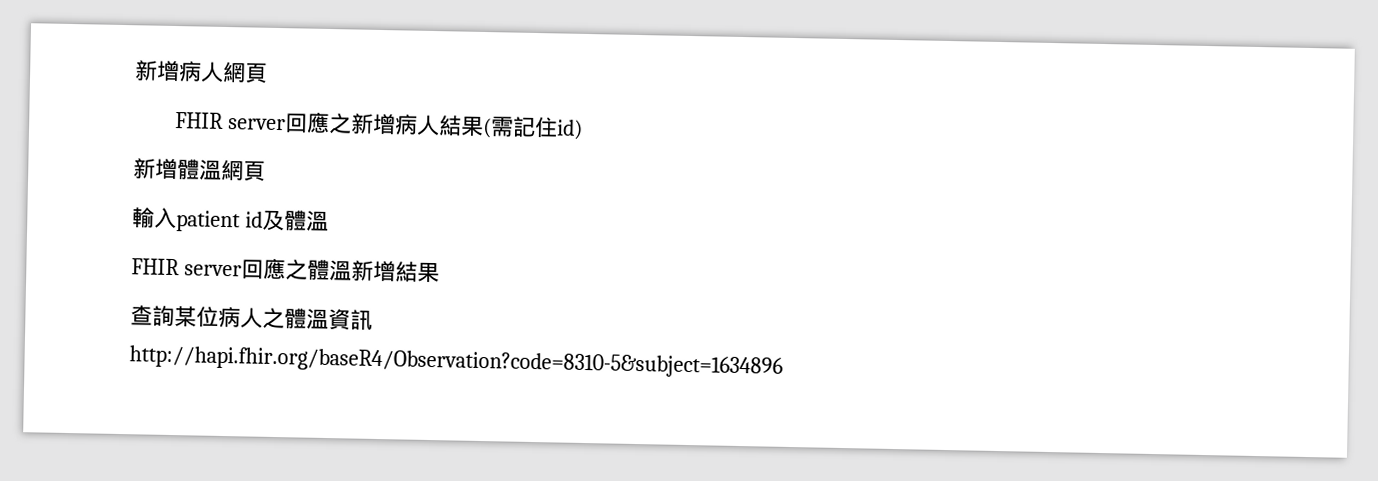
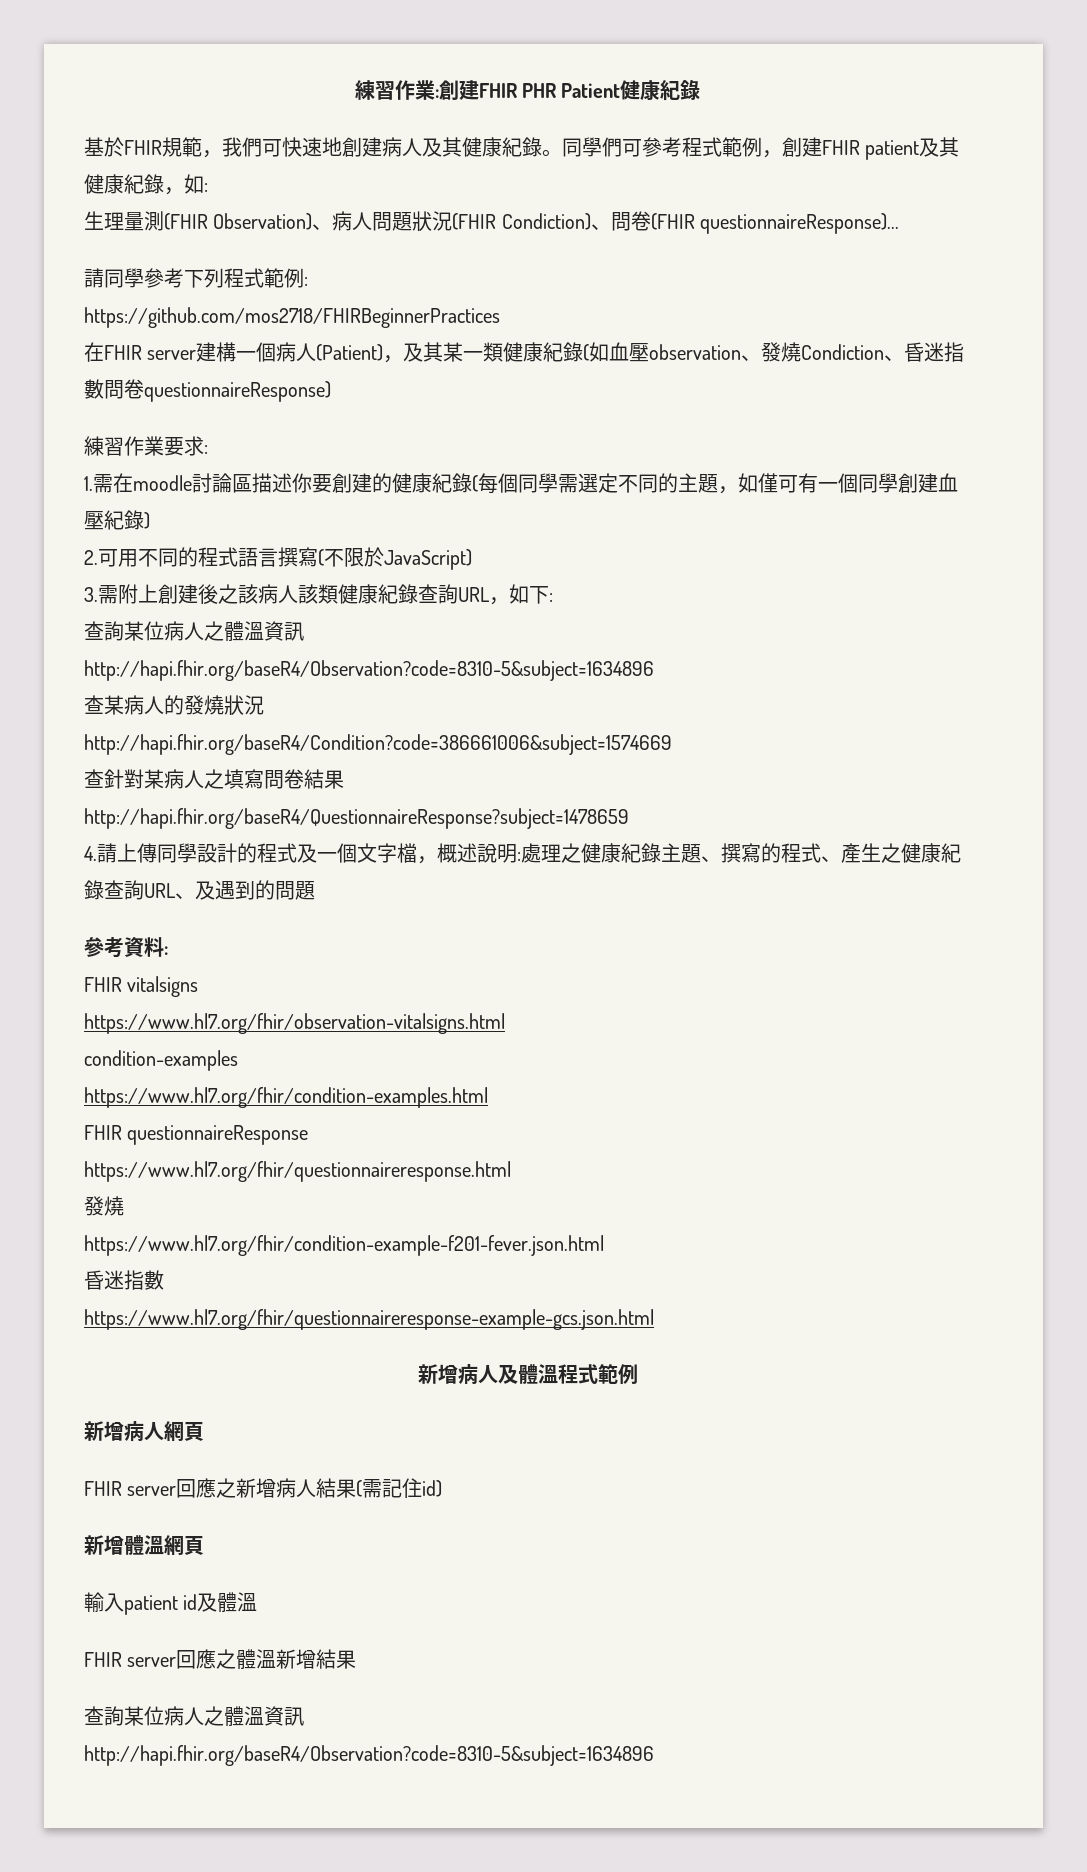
(135, 70) none -> [354,80,701,101] [84,137,960,160] [84,174,208,195] [84,211,900,234] [84,268,308,288] [84,307,500,328] [84,342,965,363] [84,379,331,402] [84,436,208,456] [84,473,958,494] [84,510,150,530] [84,547,472,570] [84,584,553,605] [84,621,304,641] [84,660,654,681] [84,695,264,716] [84,734,672,755] [84,769,344,789] [84,808,629,829] [84,843,961,864] [84,880,315,900] [84,937,168,958] [84,976,199,997] [84,1013,505,1034] [84,1050,238,1071] [84,1087,488,1108] [84,1125,309,1145] [84,1161,511,1182] [84,1196,124,1216] [84,1235,604,1256] [84,1270,164,1290] [84,1309,654,1330] [417,1364,638,1385] 練習作業:創建FHIR PHR Patient健康紀錄 // 基於FHIR規範，我們可快速地創建病人及其健康紀錄。同學們可參考程式範例，創建FHIR patient及其健康紀錄，如: // 生理量測(FHIR Observation)、病人問題狀況(FHIR Condiction)、問卷(FHIR questionnaireResponse)... // 請同學參考下列程式範例: // https://github.com/mos2718/FHIRBeginnerPractices // 在FHIR server建構一個病人(Patient)，及其某一類健康紀錄(如血壓observation、發燒Condiction、昏迷指數問卷questionnaireResponse) // 練習作業要求: // 1.需在moodle討論區描述你要創建的健康紀錄(每個同學需選定不同的主題，如僅可有一個同學創建血壓紀錄) // 2.可用不同的程式語言撰寫(不限於JavaScript) // 3.需附上創建後之該病人該類健康紀錄查詢URL，如下: // 查詢某位病人之體溫資訊 // http://hapi.fhir.org/baseR4/Observation?code=8310-5&subject=1634896 // 查某病人的發燒狀況 // http://hapi.fhir.org/baseR4/Condition?code=386661006&subject=1574669 // 查針對某病人之填寫問卷結果 // http://hapi.fhir.org/baseR4/QuestionnaireResponse?subject=1478659 // 4.請上傳同學設計的程式及一個文字檔，概述說明:處理之健康紀錄主題、撰寫的程式、產生之健康紀錄查詢URL、及遇到的問題 // 參考資料: // FHIR vitalsigns // https://www.hl7.org/fhir/observation-vitalsigns.html // condition-examples // https://www.hl7.org/fhir/condition-examples.html // FHIR questionnaireResponse // https://www.hl7.org/fhir/questionnaireresponse.html // 發燒 // https://www.hl7.org/fhir/condition-example-f201-fever.json.html // 昏迷指數 // https://www.hl7.org/fhir/questionnaireresponse-example-gcs.json.html // 新增病人及體溫程式範例 //

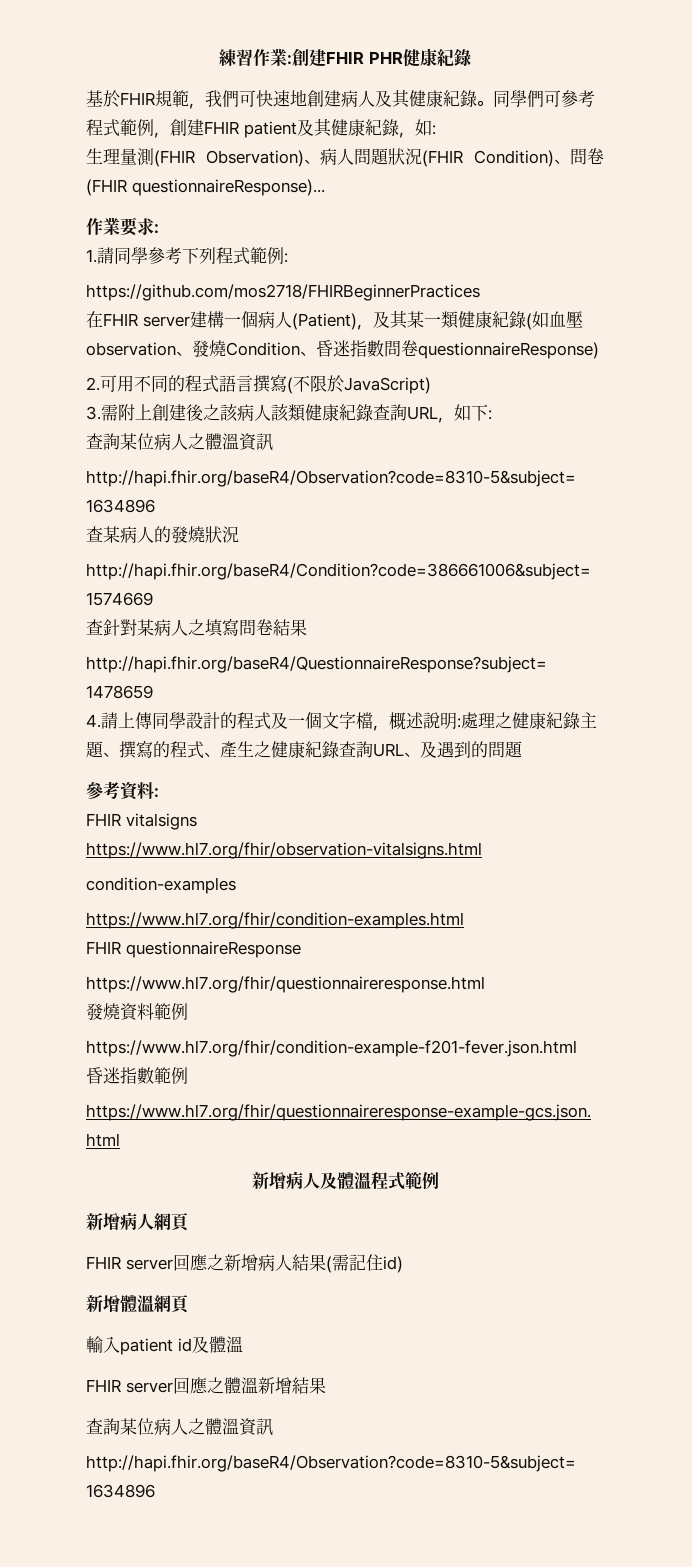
[561,83,621,98] Patient -> (403, 57) none
[501,213,591,230] Condiction) -> [474,150,554,167] Condition)
(900, 223) none -> [86,217,159,236] [86,249,97,263] 作業要求: // 1.
[801,344,885,360] Condiction -> [226,342,300,356] Condition
[84,436,208,456] [84,473,958,494] [84,510,150,530] // 練習作業要求: // 1.需在moodle討論區描述你要創建的健康紀錄(每個同學需選定不同的主題，如僅可有一個同學創建血壓紀錄) -> (599, 350) none
(124, 1206) none -> [120,1003,188,1021] 資料範例
(164, 1280) none -> [154,1067,188,1084] 範例

